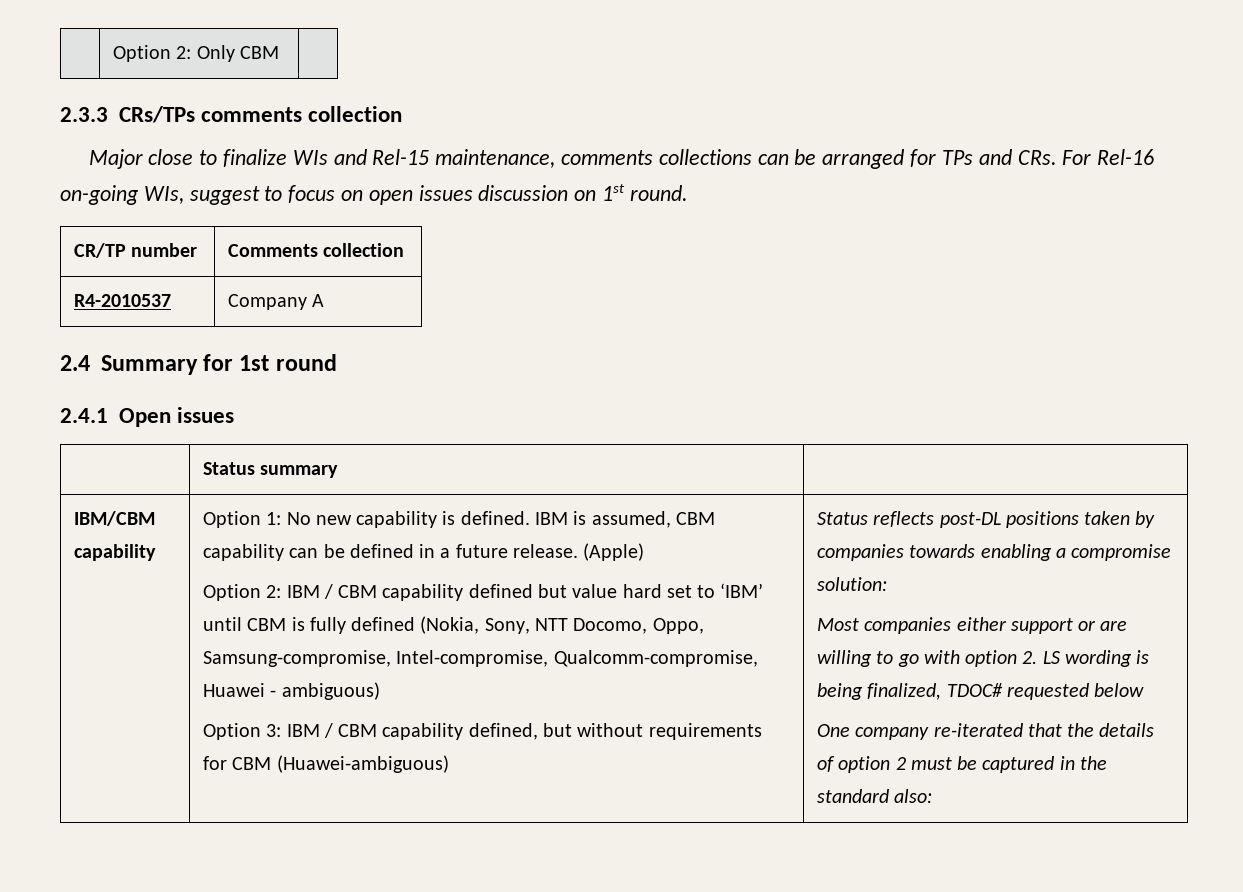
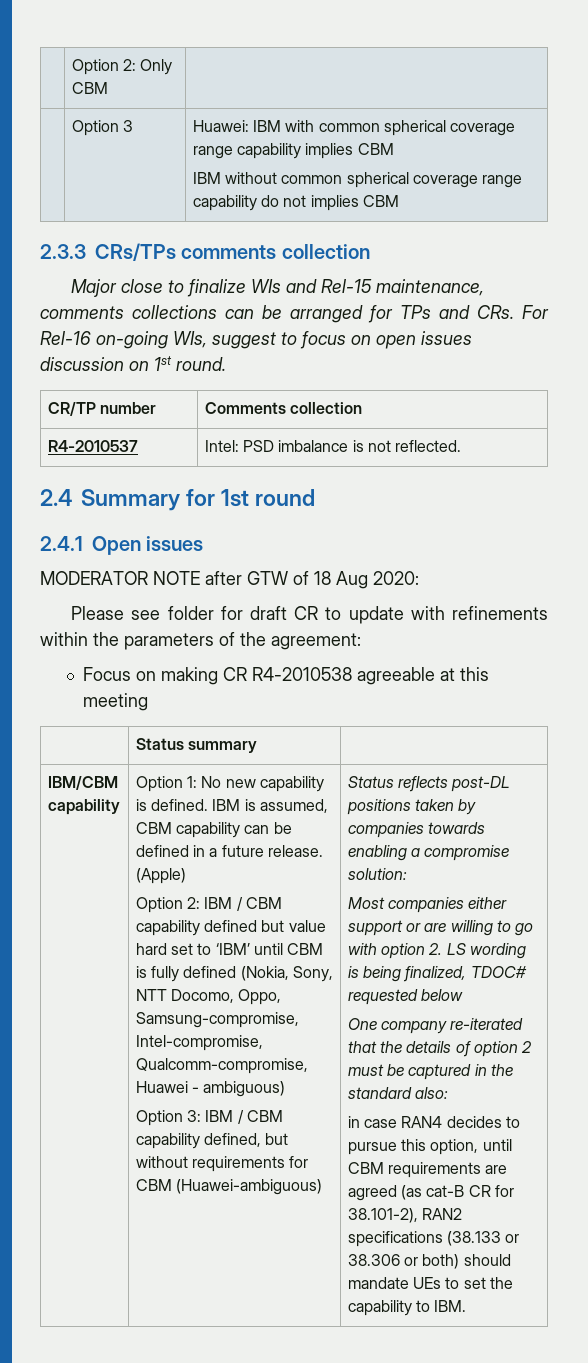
(279, 52) none -> [71,120,134,136] [192,120,516,136] [192,143,394,159] [192,172,523,188] [192,195,400,211] // | Option 3 | Huawei: IBM with common spherical coverage range capability implies CBM // IBM without common spherical coverage range capability do not implies CBM
[228,294,325,310] Company A -> [204,440,462,452] Intel: PSD imbalance is not reflected.
(234, 415) none -> [40,571,419,589] [71,606,549,624] [40,632,361,650] [83,667,490,685] [83,693,149,711] // MODERATOR NOTE after GTW of 18 Aug 2020: // Please see folder for draft CR to update with refinements within the parameters of the agreement: // Focus on making CR R4-2010538 agreeable at this meeting
(933, 796) none -> [347,1116,521,1128] [347,1139,512,1155] [347,1162,508,1178] [347,1185,515,1201] [347,1208,463,1223] [347,1231,520,1247] [347,1254,511,1269] [347,1277,514,1289] [347,1300,467,1316] // in case RAN4 decides to pursue this option, until CBM requirements are agreed (as cat-B CR for 38.101-2), RAN2 specifications (38.133 or 38.306 or both) should mandate UEs to set the capability to IBM.

